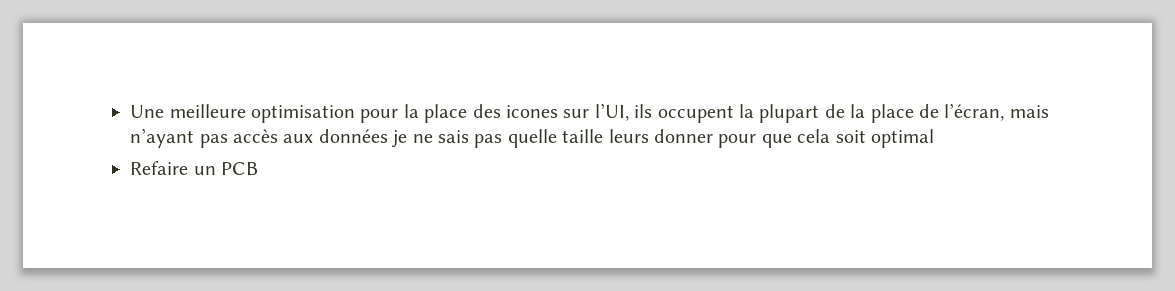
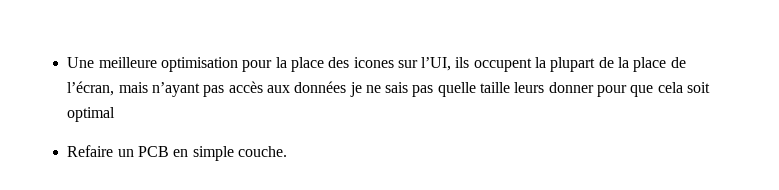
(258, 168) none -> [173,146,287,161] en simple couche.

